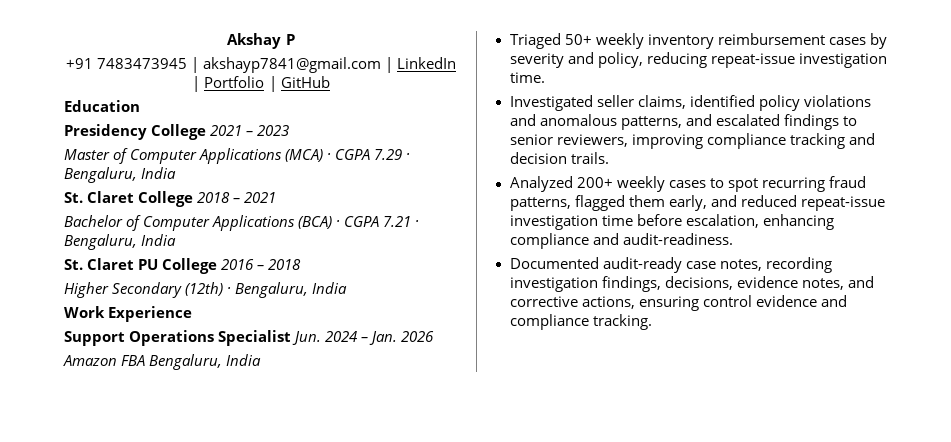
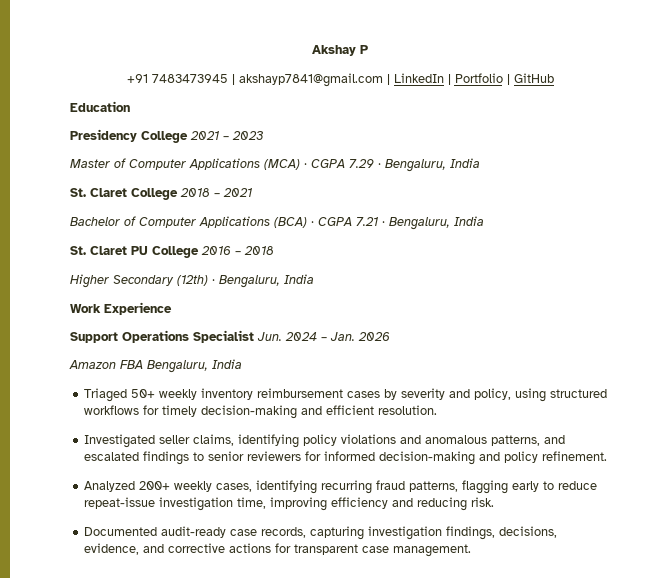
[646,52,887,68] [509,72,545,83] reducing repeat-issue investigation time. -> [515,388,608,402] [84,405,438,419] using structured workflows for timely decision-making and efficient resolution.
[689,95,755,107] identified -> [238,434,300,448] identifying
[556,133,875,149] [509,152,609,164] [509,176,866,192] [509,195,885,211] [509,214,834,230] [509,233,733,249] reviewers, improving compliance tracking and decision trails. // Analyzed 200+ weekly cases to spot recurring fraud patterns, flagged them early, and reduced repeat-issue investigation time before escalation, enhancing compliance and audit-readiness. -> [247,451,608,465] [84,480,598,494] [84,497,495,511] reviewers for informed decision-making and policy refinement. // Analyzed 200+ weekly cases, identifying recurring fraud patterns, flagging early to reduce repeat-issue investigation time, improving efficiency and reducing risk.
[719,257,832,273] notes, recording -> [261,526,365,540] records, capturing
[736,276,874,290] [509,295,847,311] [509,314,652,330] evidence notes, and corrective actions, ensuring control evidence and compliance tracking. -> [84,543,472,557] evidence, and corrective actions for transparent case management.

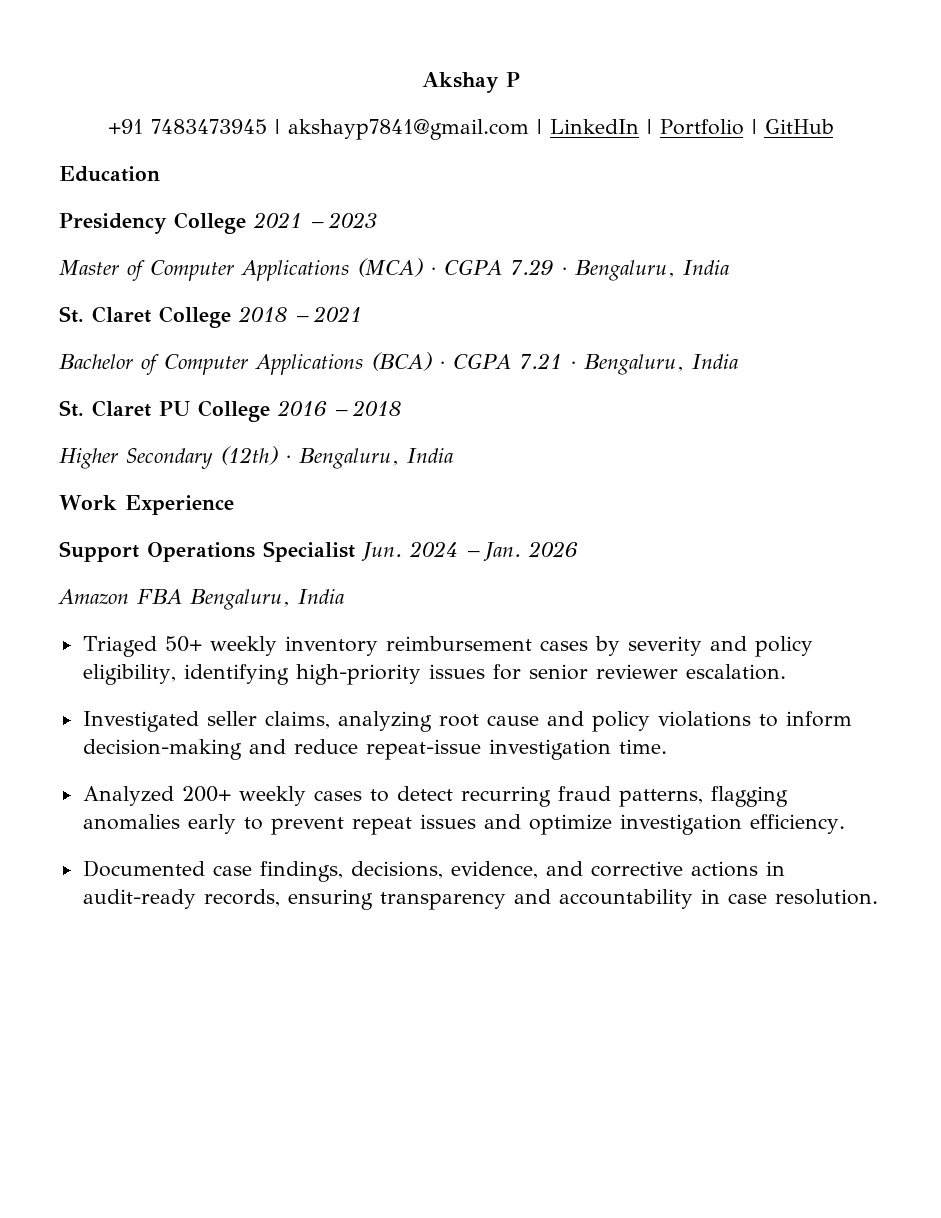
[474,388,608,402] [84,405,438,419] [84,434,566,448] [84,451,608,465] policy, using structured workflows for timely decision-making and efficient resolution. // Investigated seller claims, identifying policy violations and anomalous patterns, and escalated findings to senior reviewers for informed decision-making and policy refinement. -> [754,636,813,657] [82,664,786,685] [82,711,852,732] [82,739,667,760] policy eligibility, identifying high-priority issues for senior reviewer escalation. // Investigated seller claims, analyzing root cause and policy violations to inform decision-making and reduce repeat-issue investigation time.
[216,480,318,494] cases, identifying -> [313,786,453,802] cases to detect
(509, 487) none -> [82,814,180,830] anomalies
[558,481,598,490] [84,497,495,511] [84,526,443,540] reduce repeat-issue investigation time, improving efficiency and reducing risk. // Documented audit-ready case records, capturing investigation -> [270,814,845,835] [82,860,252,877] prevent repeat issues and optimize investigation efficiency. // Documented case
[275,543,472,557] for transparent case management. -> [765,861,785,876] [82,889,878,910] in audit-ready records, ensuring transparency and accountability in case resolution.

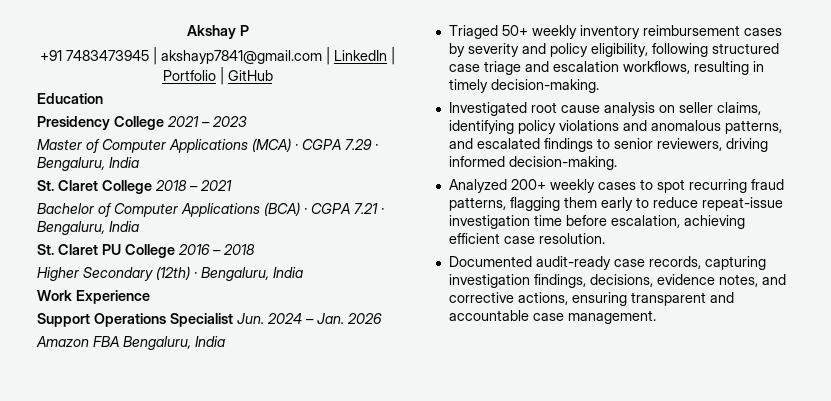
[183,664,786,685] [82,711,852,732] [82,739,667,760] identifying high-priority issues for senior reviewer escalation. // Investigated seller claims, analyzing root cause and policy violations to inform decision-making and reduce repeat-issue investigation time. -> [651,43,779,57] [448,61,764,75] [448,79,599,93] [448,102,761,116] [448,120,782,134] [448,138,768,152] [448,156,617,170] following structured case triage and escalation workflows, resulting in timely decision-making. // Investigated root cause analysis on seller claims, identifying policy violations and anomalous patterns, and escalated findings to senior reviewers, driving informed decision-making.
[396,786,453,801] detect -> [656,179,685,193] spot
[82,814,180,830] anomalies -> [563,197,597,208] them
[270,814,845,835] [82,860,785,882] [82,889,878,910] prevent repeat issues and optimize investigation efficiency. // Documented case findings, decisions, evidence, and corrective actions in audit-ready records, ensuring transparency and accountability in case resolution. -> [652,197,783,211] [448,215,745,229] [448,233,605,244] [448,256,766,270] [448,274,786,288] [448,292,734,306] [448,310,656,324] reduce repeat-issue investigation time before escalation, achieving efficient case resolution. // Documented audit-ready case records, capturing investigation findings, decisions, evidence notes, and corrective actions, ensuring transparent and accountable case management.

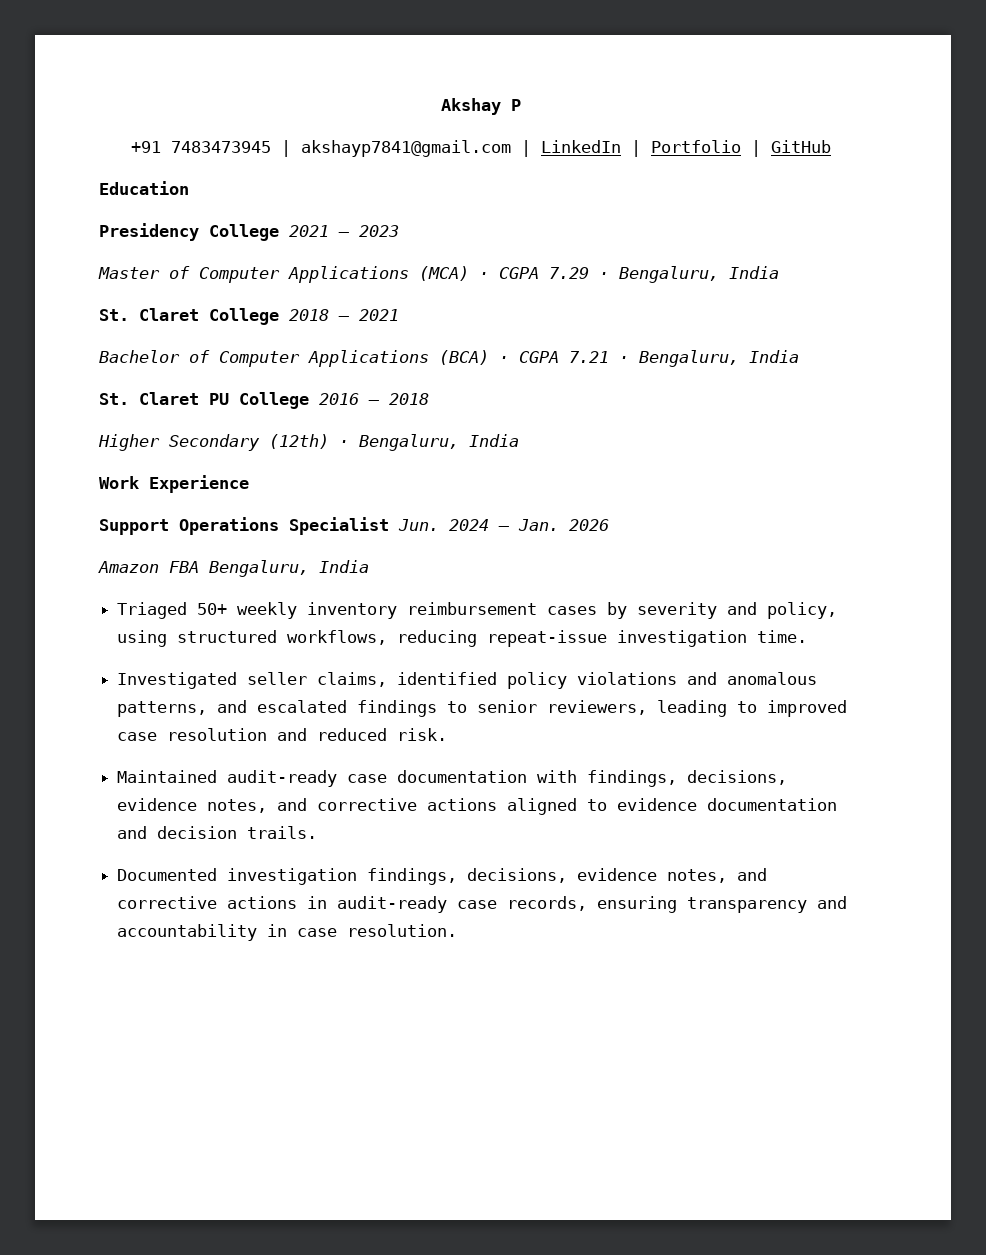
[549,43,779,57] [448,61,764,75] [448,79,599,93] [448,102,675,116] policy eligibility, following structured case triage and escalation workflows, resulting in timely decision-making. // Investigated root cause analysis on -> [767,602,838,619] [117,630,808,647] [117,672,238,689] policy, using structured workflows, reducing repeat-issue investigation time. // Investigated
[448,120,514,134] identifying -> [397,672,498,685] identified
[725,138,768,152] [448,156,617,170] [448,179,784,193] [448,197,783,211] [448,215,745,229] [448,233,605,244] [448,256,766,270] driving informed decision-making. // Analyzed 200+ weekly cases to spot recurring fraud patterns, flagging them early to reduce repeat-issue investigation time before escalation, achieving efficient case resolution. // Documented audit-ready case records, capturing -> [657,700,848,717] [117,728,448,741] [117,770,788,787] [117,798,838,815] [117,826,318,839] [117,868,218,881] leading to improved case resolution and reduced risk. // Maintained audit-ready case documentation with findings, decisions, evidence notes, and corrective actions aligned to evidence documentation and decision trails. // Documented
[517,292,734,306] [448,310,656,324] actions, ensuring transparent and accountable case management. -> [227,896,848,913] [117,924,458,941] actions in audit-ready case records, ensuring transparency and accountability in case resolution.

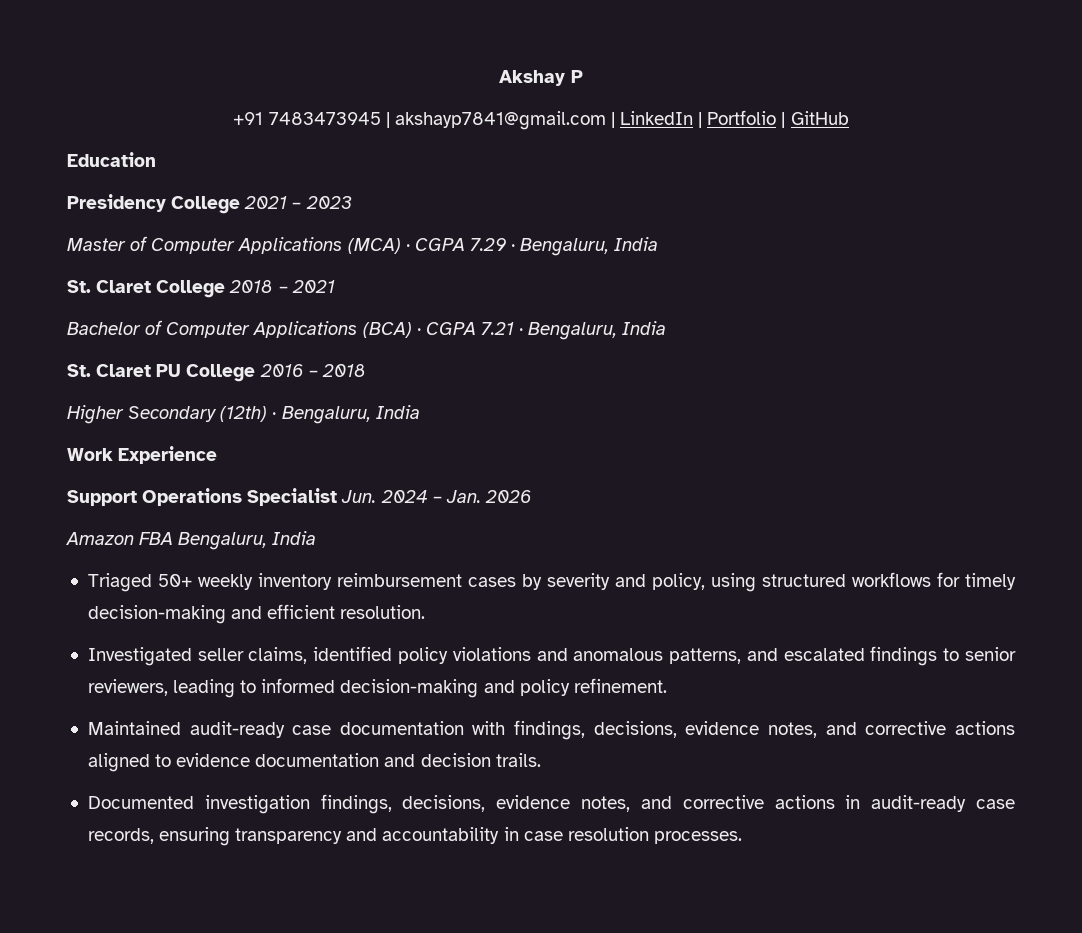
[287,630,808,647] workflows, reducing repeat-issue investigation time. -> [851,572,1017,590] [87,604,426,624] workflows for timely decision-making and efficient resolution.
[767,700,848,717] [117,728,448,741] improved case resolution and reduced risk. -> [261,678,667,698] informed decision-making and policy refinement.
[347,924,458,937] resolution. -> [567,827,742,844] resolution processes.

